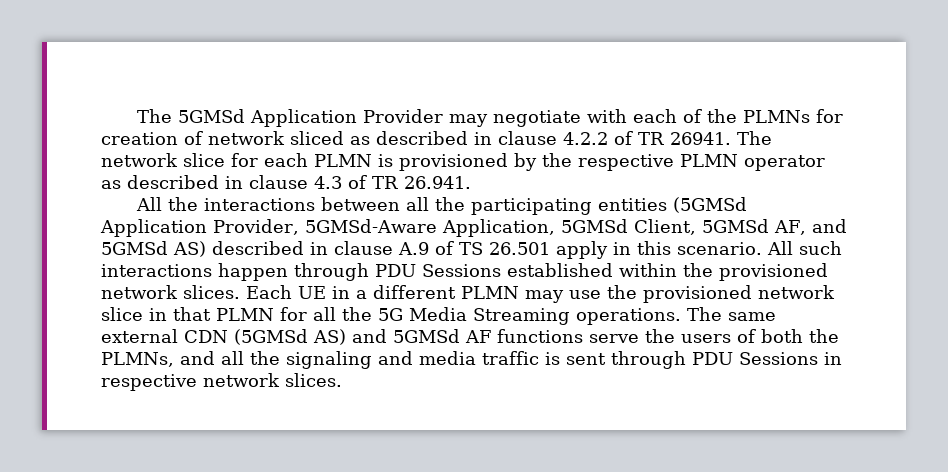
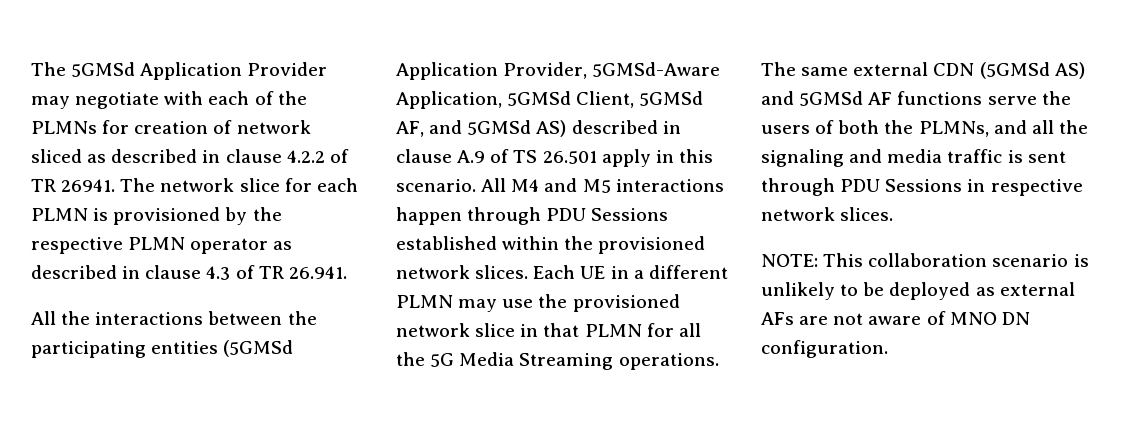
[405,197,429,211] all -> (283, 318) none
[799,241,842,255] such -> [511,178,611,193] M4 and M5
(342, 380) none -> [761,253,1089,267] [761,282,1075,300] [761,311,1030,325] [761,340,888,358] // NOTE: This collaboration scenario is unlikely to be deployed as external AFs are not aware of MNO DN configuration.

